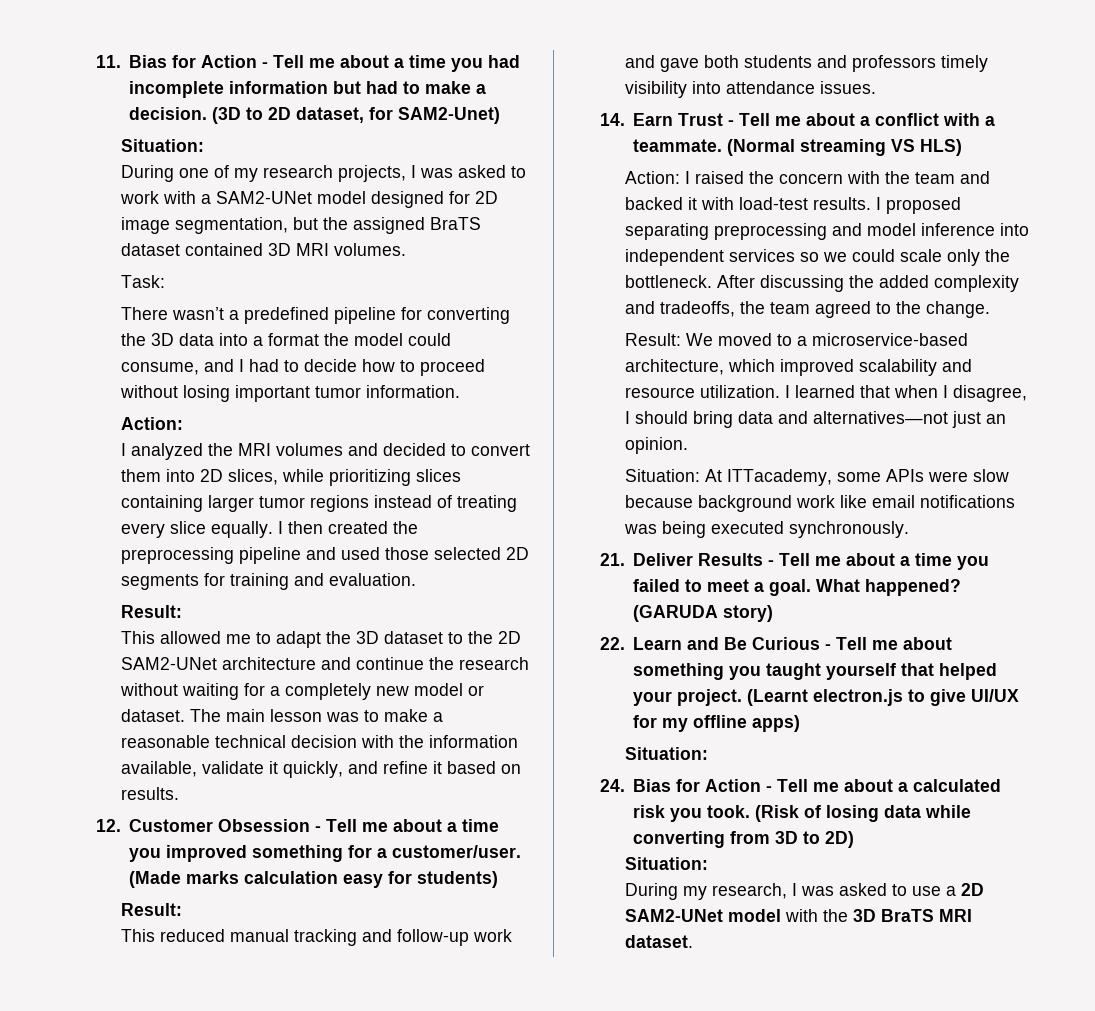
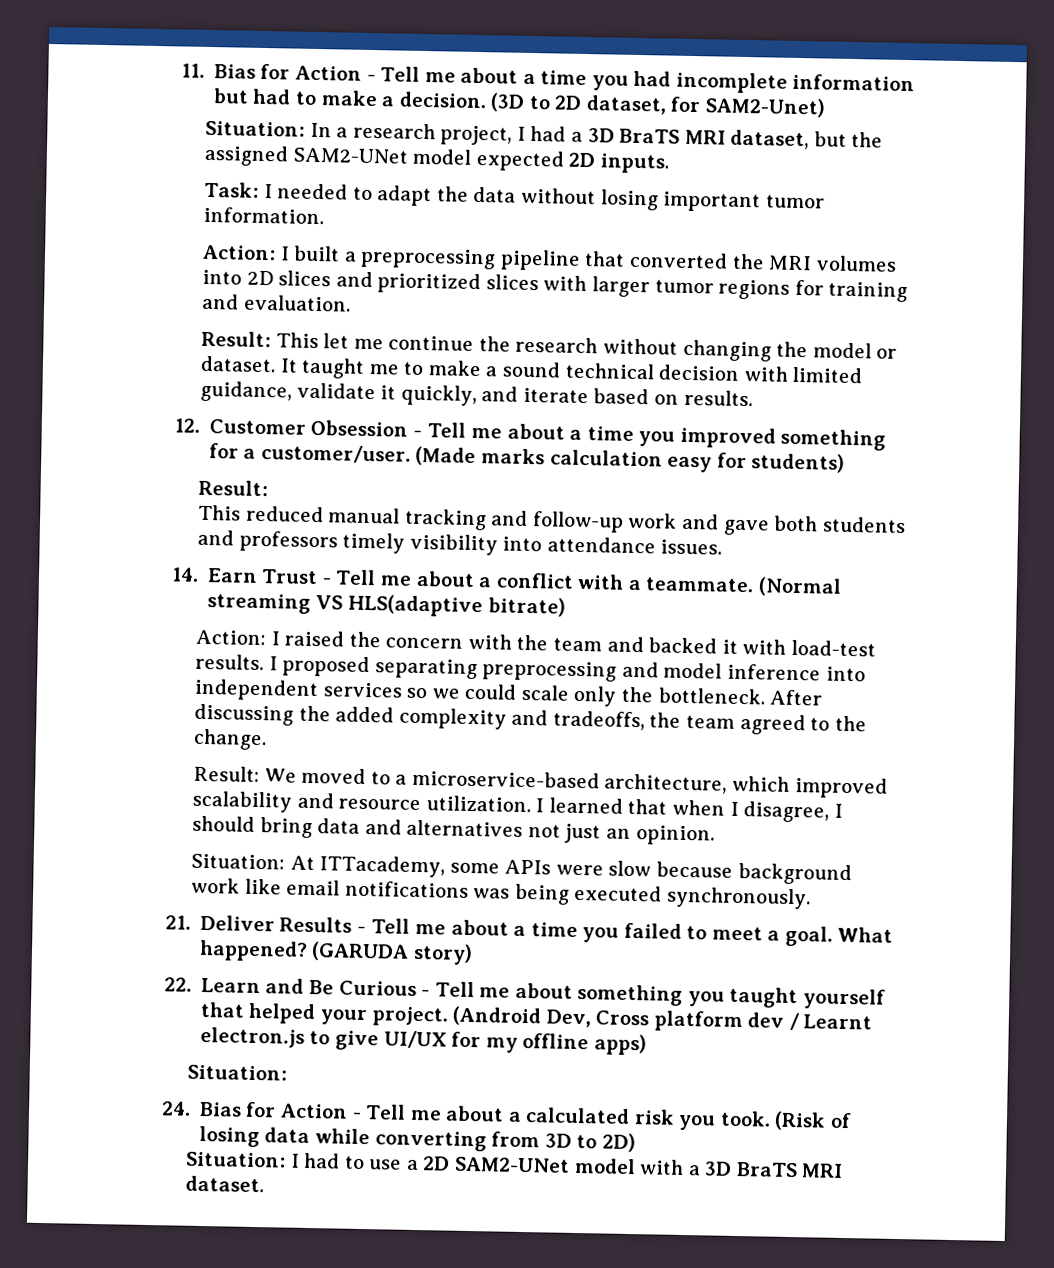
[121,165,527,182] [120,191,499,208] [121,217,482,234] [121,243,407,256] [121,275,166,288] [121,307,511,324] [121,333,452,346] [121,359,486,376] // During one of my research projects, I was asked to work with a SAM2-UNet model designed for 2D image segmentation, but the assigned BraTS dataset contained 3D MRI volumes. // Task: // There wasn’t a predefined pipeline for converting the 3D data into a format the model could consume, and I had to decide how to proceed -> [309,122,884,150] [204,144,669,174] [204,181,517,207] In a research project, I had a 3D BraTS MRI dataset, but the assigned SAM2-UNet model expected 2D inputs. // Task: I needed to adapt the data
[121,443,531,460] [121,469,462,486] [121,495,518,512] [121,521,419,538] [121,547,530,564] [121,574,200,590] // I analyzed the MRI volumes and decided to convert them into 2D slices, while prioritizing slices containing larger tumor regions instead of treating every slice equally. I then created the preprocessing pipeline and used those selected 2D segments -> [279,245,897,272] [202,269,791,300] I built a preprocessing pipeline that converted the MRI volumes into 2D slices and prioritized slices with larger tumor regions
[121,631,522,648] [121,657,530,670] [120,683,485,700] [121,709,444,722] [121,735,211,748] // This allowed me to adapt the 3D dataset to the 2D SAM2-UNet architecture and continue the research without waiting for a completely new model or dataset. The main lesson was to make a reasonable -> [275,332,898,362] [200,355,562,379] This let me continue the research without changing the model or dataset. It taught me to make a sound
[399,735,519,748] [121,761,198,777] the information available, -> [792,366,864,384] [200,380,293,403] limited guidance,
[383,761,443,774] refine it -> [522,387,589,404] iterate
[920,139,963,156] HLS) -> [347,593,566,618] HLS(adaptive bitrate)
[813,411,949,424] alternatives—not -> [406,819,561,838] alternatives not
[747,689,809,706] (Learnt -> [452,1005,873,1033] (Android Dev, Cross platform dev / Learnt
[625,883,888,900] // During my research, I was asked -> [289,1152,341,1169] I had
[823,909,849,922] the -> [687,1165,701,1176] a

